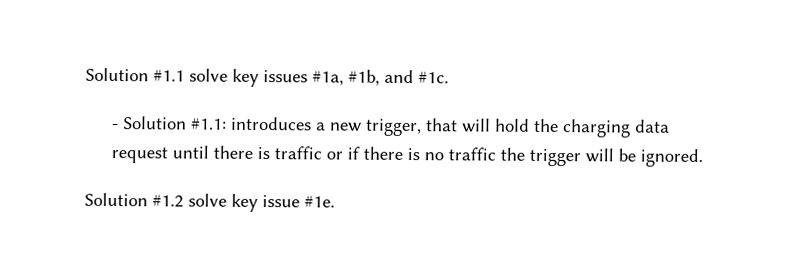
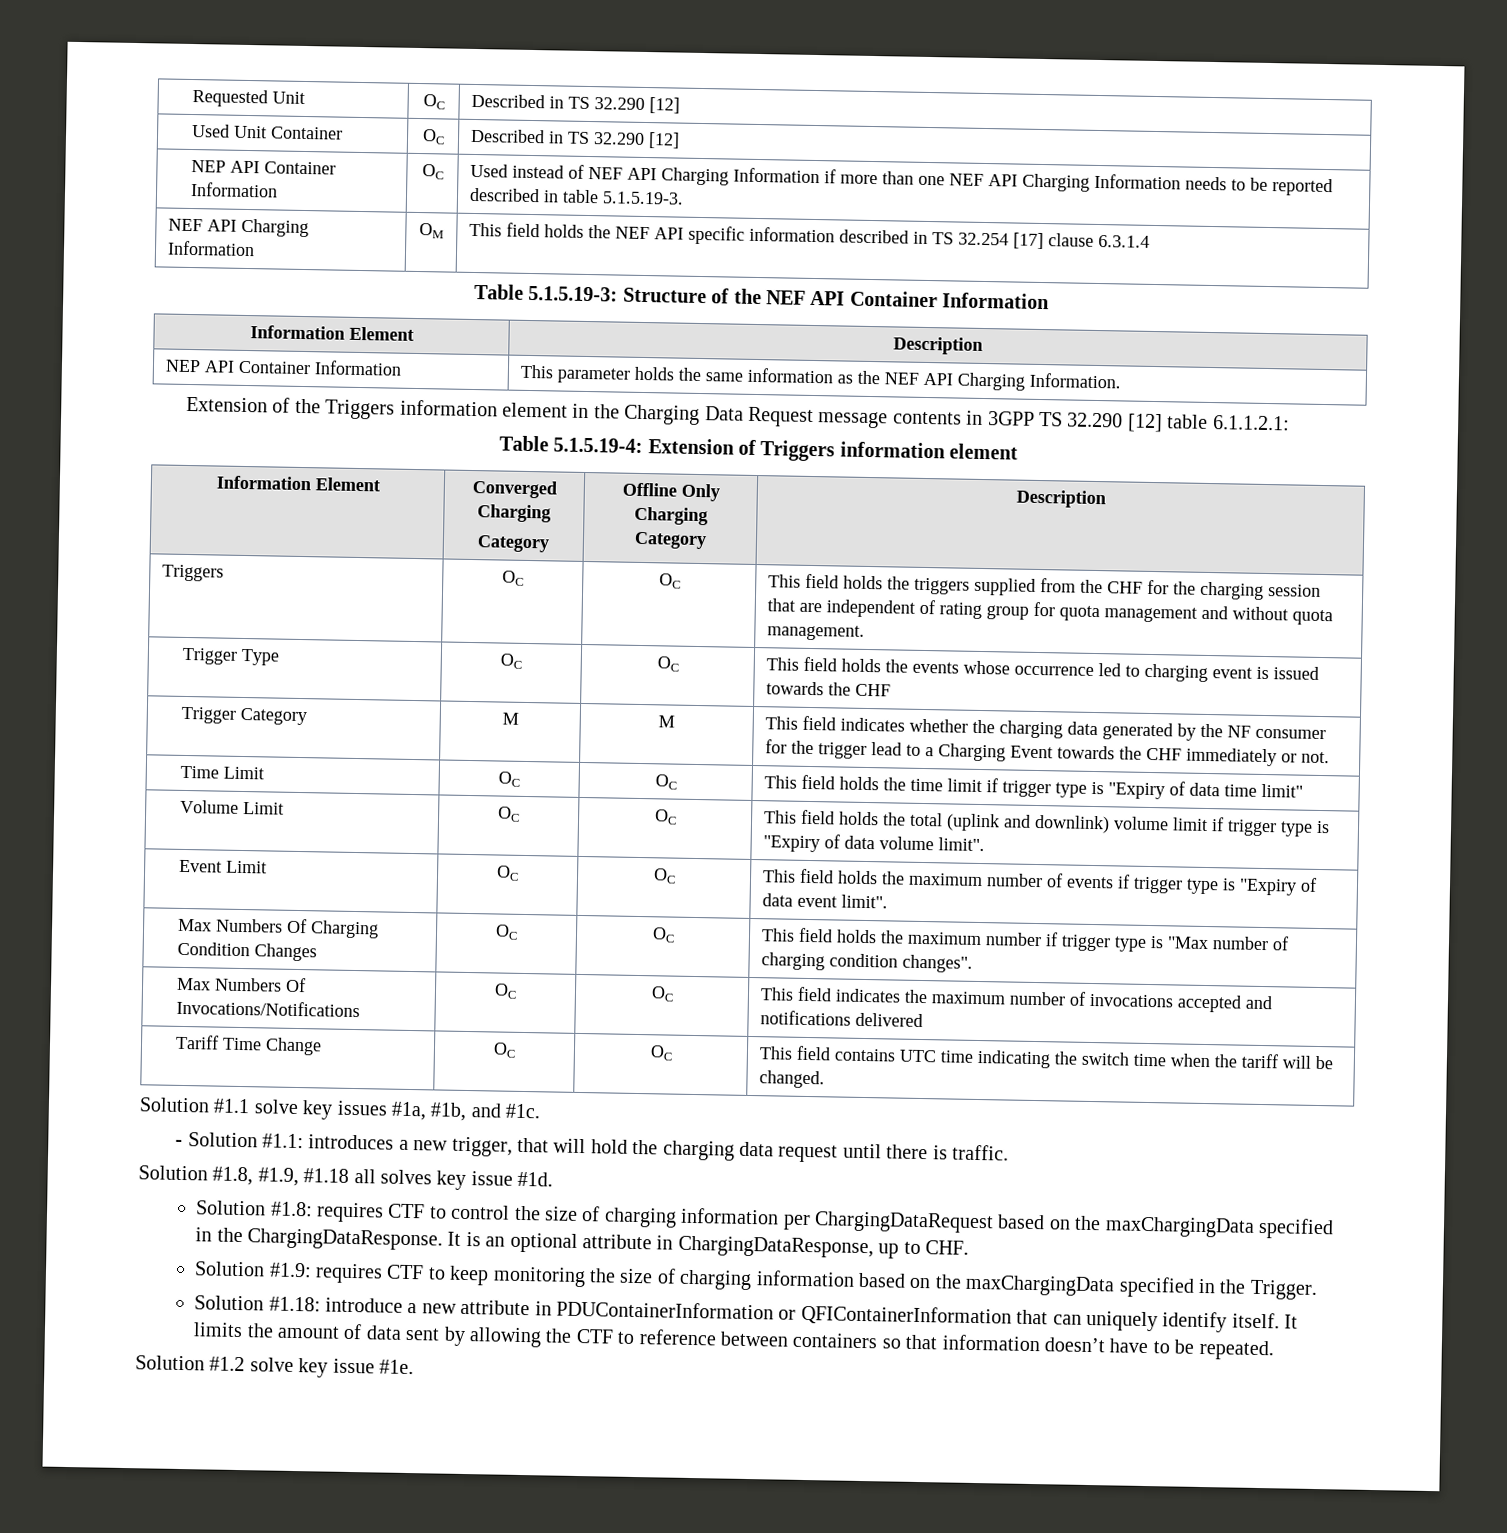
(85, 74) none -> [191,88,305,108] [422,94,445,110] [470,93,680,114] [191,123,343,140] [421,129,445,145] [469,128,680,149] [190,159,336,175] [189,181,278,198] [421,164,444,180] [469,163,1333,197] [468,187,684,205] [167,218,309,238] [166,240,255,257] [419,223,444,239] [468,222,1150,250] [473,283,1050,310] [249,325,414,341] [893,336,983,355] [164,359,402,376] [519,364,1121,391] [186,396,1290,433] [498,435,1019,462] [215,475,381,492] [471,479,557,499] [477,504,551,523] [477,535,550,553] [621,482,720,502] [633,506,708,526] [633,531,707,550] [1015,489,1106,509] [161,564,224,582] [502,570,524,586] [658,573,681,589] [767,573,1321,600] [766,598,1333,626] [766,624,865,641] [181,647,279,666] [500,653,522,669] [656,656,679,672] [765,656,1319,682] [765,681,891,697] [180,706,307,726] [501,712,519,725] [658,715,675,728] [764,715,1326,741] [764,739,1330,767] [179,765,264,780] [498,771,520,787] [654,774,677,790] [763,774,1303,800] [179,799,284,815] [497,806,520,822] [653,809,677,825] [763,809,1330,837] [762,834,985,853] [178,859,267,874] [496,865,519,881] [652,868,676,884] [761,868,1317,896] [761,893,888,909] [177,918,379,939] [176,941,317,962] [495,924,518,940] [651,927,675,943] [760,927,1289,952] [760,952,973,973] [175,977,306,993] [175,999,360,1018] [494,983,517,999] [650,986,674,1002] [759,986,1273,1013] [759,1010,923,1028] [174,1034,322,1056] [493,1042,516,1058] [649,1045,673,1061] [758,1045,1333,1070] [758,1070,825,1089] Requested Unit | OC | Described in TS 32.290 [12] // Used Unit Container | OC | Described in TS 32.290 [12] // NEP API Container Information | OC | Used instead of NEF API Charging Information if more than one NEF API Charging Information needs to be reported described in table 5.1.5.19-3. // NEF API Charging Information | OM | This field holds the NEF API specific information described in TS 32.254 [17] clause 6.3.1.4 // Table 5.1.5.19-3: Structure of the NEF API Container Information // Information Element | Description // NEP API Container Information | This parameter holds the same information as the NEF API Charging Information. // Extension of the Triggers information element in the Charging Data Request message contents in 3GPP TS 32.290 [12] table 6.1.1.2.1: // Table 5.1.5.19-4: Extension of Triggers information element // Information Element | Converged Charging // Category | Offline Only Charging Category | Description // Triggers | OC | OC | This field holds the triggers supplied from the CHF for the charging session that are independent of rating group for quota management and without quota management. // Trigger Type | OC | OC | This field holds the events whose occurrence led to charging event is issued towards the CHF // Trigger Category | M | M | This field indicates whether the charging data generated by the NF consumer for the trigger lead to a Charging Event towards the CHF immediately or not. // Time Limit | OC | OC | This field holds the time limit if trigger type is "Expiry of data time limit" // Volume Limit | OC | OC | This field holds the total (uplink and downlink) volume limit if trigger type is "Expiry of data volume limit". // Event Limit | OC | OC | This field holds the maximum number of events if trigger type is "Expiry of data event limit". // Max Numbers Of Charging Condition Changes | OC | OC | This field holds the maximum number if trigger type is "Max number of charging condition changes". // Max Numbers Of Invocations/Notifications | OC | OC | This field indicates the maximum number of invocations accepted and notifications delivered // Tariff Time Change | OC | OC | This field contains UTC time indicating the switch time when the tariff will be changed. //
[273,146,703,168] traffic or if there is no traffic the trigger will be ignored. -> [952,1144,1010,1161] [138,1165,554,1191] [196,1200,1335,1240] [195,1227,970,1259] [194,1261,1318,1301] [194,1295,1299,1333] [193,1322,1274,1361] traffic. // Solution #1.8, #1.9, #1.18 all solves key issue #1d. // Solution #1.8: requires CTF to control the size of charging information per ChargingDataRequest based on the maxChargingData specified in the ChargingDataResponse. It is an optional attribute in ChargingDataResponse, up to CHF. // Solution #1.9: requires CTF to keep monitoring the size of charging information based on the maxChargingData specified in the Trigger. // Solution #1.18: introduce a new attribute in PDUContainerInformation or QFIContainerInformation that can uniquely identify itself. It limits the amount of data sent by allowing the CTF to reference between containers so that information doesn’t have to be repeated.

